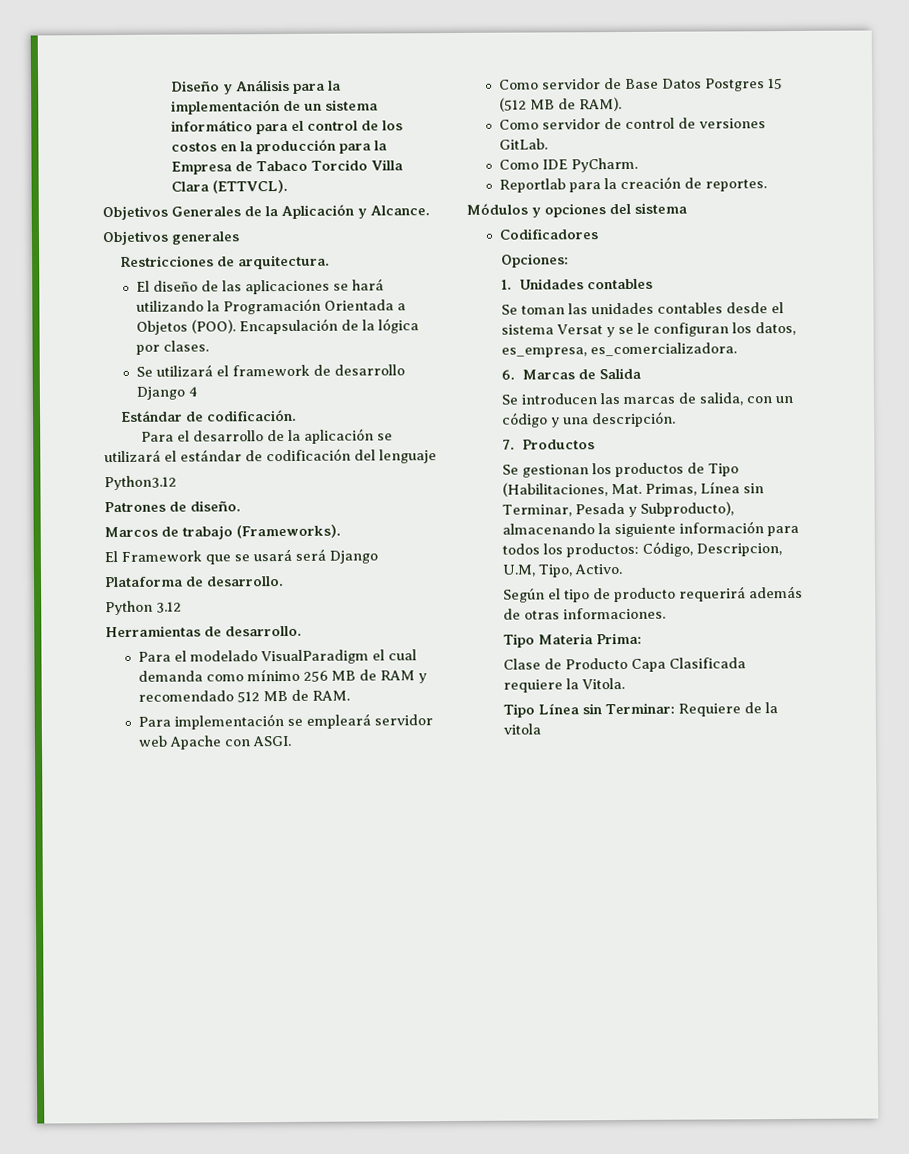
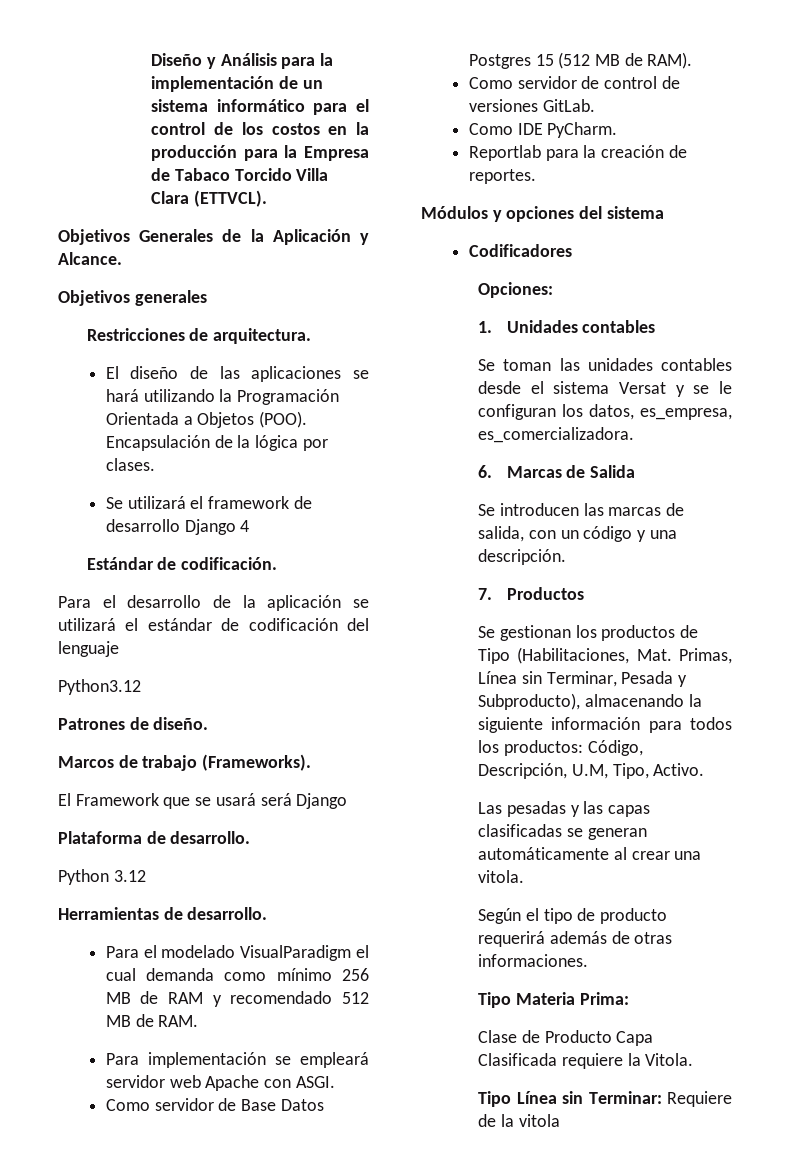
[696,543,783,557] Descripcion, -> [478,763,568,779] Descripción,
(623, 569) none -> [478,801,651,817] [478,824,647,840] [478,847,702,860] [478,870,525,883] // Las pesadas y las capas clasificadas se generan automáticamente al crear una vitola.

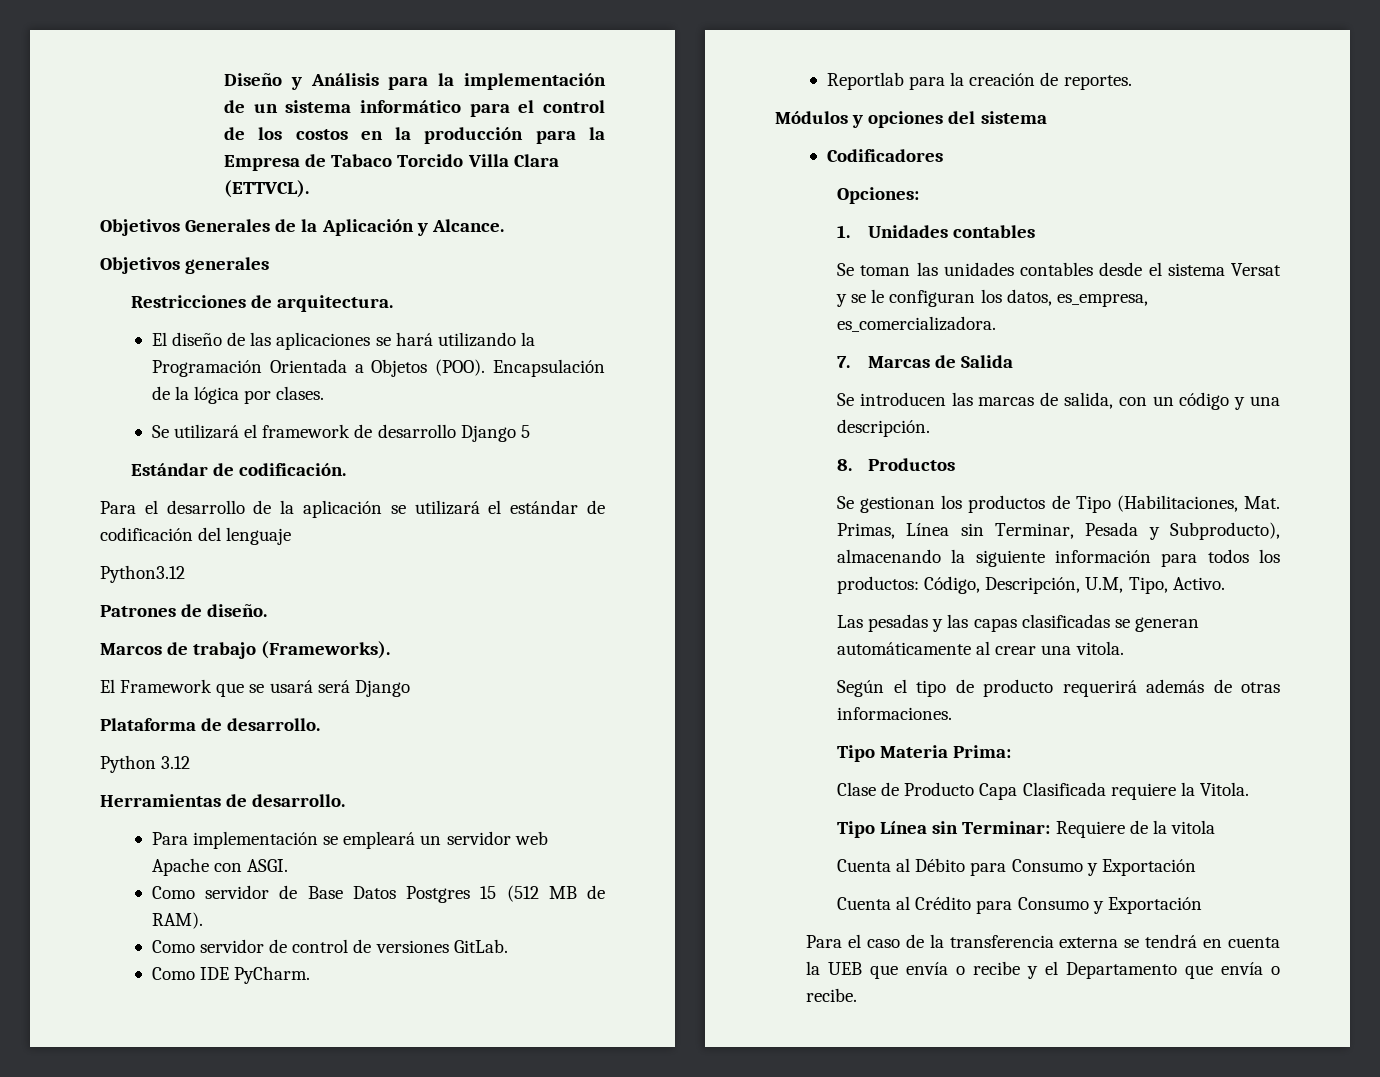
[240,520,250,532] 4 -> [520,425,530,438] 5
[105,945,369,961] [105,968,369,981] [105,991,370,1007] [105,1014,199,1027] // Para el modelado VisualParadigm el cual demanda como mínimo 256 MB de RAM y recomendado 512 MB de RAM. -> (346, 800) none
(369, 1060) none -> [420,835,442,845] un
[478,465,493,478] 6. -> [837,356,851,368] 7.
[478,588,493,600] 7. -> [837,459,853,471] 8.
(560, 1120) none -> [837,858,1196,876] [837,896,1202,914] [806,934,1280,948] [806,961,1280,979] [806,988,858,1002] // Cuenta al Débito para Consumo y Exportación // Cuenta al Crédito para Consumo y Exportación // Para el caso de la transferencia externa se tendrá en cuenta la UEB que envía o recibe y el Departamento que envía o recibe.

